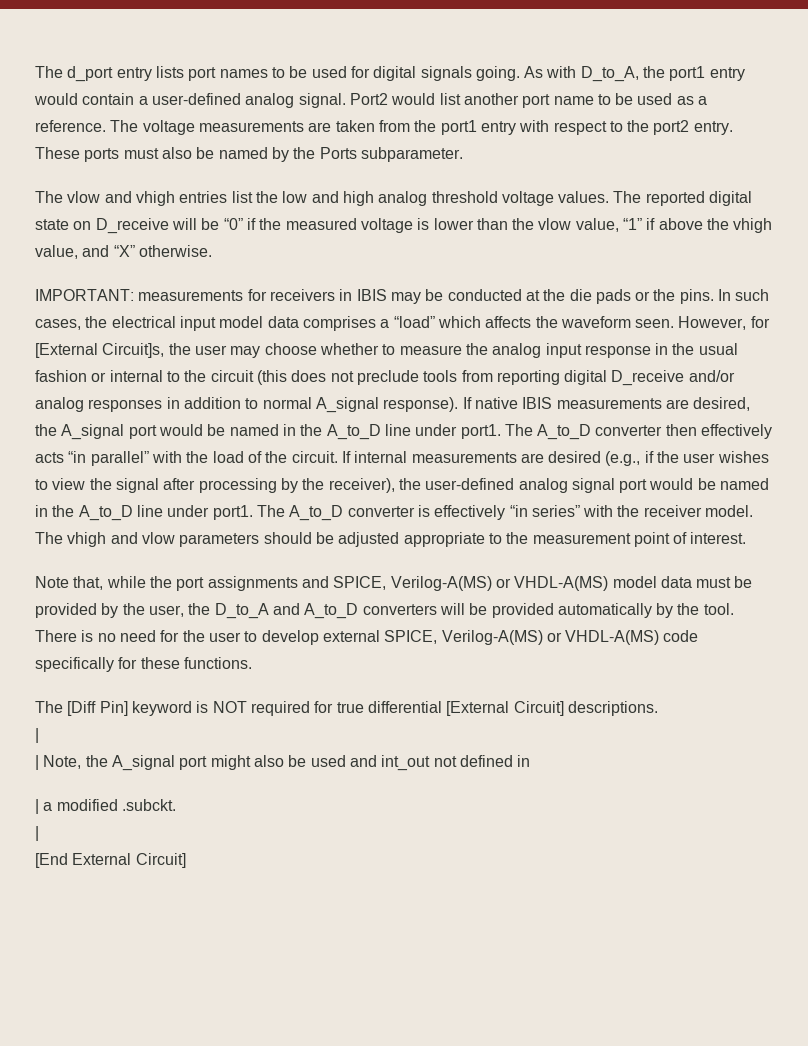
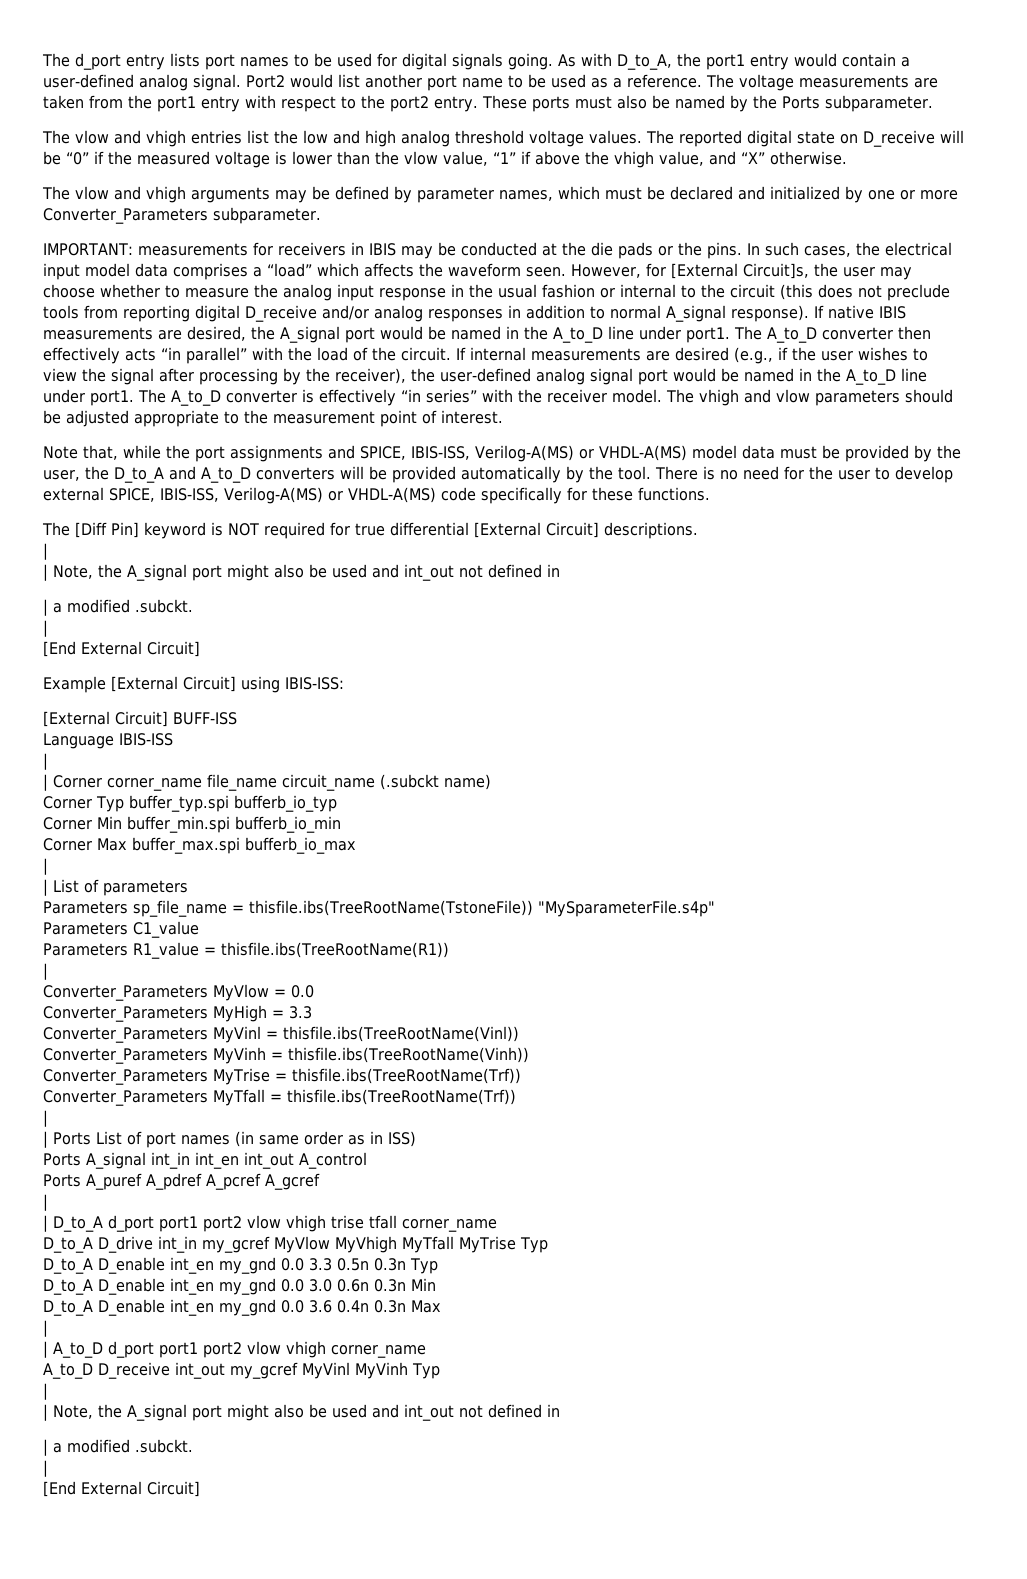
(212, 251) none -> [42,186,958,203] [43,207,321,224] // The vlow and vhigh arguments may be defined by parameter names, which must be declared and initialized by one or more Converter_Parameters subparameter.
(387, 583) none -> [411,446,470,460] IBIS-ISS,
(438, 637) none -> [160,488,219,502] IBIS-ISS,
(186, 860) none -> [43,676,344,693] [43,711,237,727] [43,733,173,749] [43,753,48,770] [43,774,491,791] [43,795,337,812] [43,816,341,833] [43,837,356,854] [43,858,48,875] [43,879,188,896] [43,900,715,917] [43,921,199,938] [43,942,449,959] [43,963,48,980] [43,984,314,1001] [43,1005,312,1022] [43,1026,519,1043] [43,1047,529,1064] [43,1068,521,1085] [43,1089,516,1106] [43,1110,48,1127] [43,1131,416,1148] [43,1152,367,1169] [43,1173,320,1190] [43,1194,48,1211] [43,1215,497,1232] [43,1236,548,1253] [43,1257,438,1274] [43,1278,436,1295] [43,1299,441,1316] [43,1320,48,1337] [43,1341,426,1358] [43,1362,440,1379] [43,1383,48,1400] [43,1404,560,1421] [43,1439,193,1456] [43,1460,48,1477] [43,1481,200,1497] // Example [External Circuit] using IBIS-ISS: // [External Circuit] BUFF-ISS // Language IBIS-ISS // | // | Corner corner_name file_name circuit_name (.subckt name) // Corner Typ buffer_typ.spi bufferb_io_typ // Corner Min buffer_min.spi bufferb_io_min // Corner Max buffer_max.spi bufferb_io_max // | // | List of parameters // Parameters sp_file_name = thisfile.ibs(TreeRootName(TstoneFile)) "MySparameterFile.s4p" // Parameters C1_value // Parameters R1_value = thisfile.ibs(TreeRootName(R1)) // | // Converter_Parameters MyVlow = 0.0 // Converter_Parameters MyHigh = 3.3 // Converter_Parameters MyVinl = thisfile.ibs(TreeRootName(Vinl)) // Converter_Parameters MyVinh = thisfile.ibs(TreeRootName(Vinh)) // Converter_Parameters MyTrise = thisfile.ibs(TreeRootName(Trf)) // Converter_Parameters MyTfall = thisfile.ibs(TreeRootName(Trf)) // | // | Ports List of port names (in same order as in ISS) // Ports A_signal int_in int_en int_out A_control // Ports A_puref A_pdref A_pcref A_gcref // | // | D_to_A d_port port1 port2 vlow vhigh trise tfall corner_name // D_to_A D_drive int_in my_gcref MyVlow MyVhigh MyTfall MyTrise Typ // D_to_A D_enable int_en my_gnd 0.0 3.3 0.5n 0.3n Typ // D_to_A D_enable int_en my_gnd 0.0 3.0 0.6n 0.3n Min // D_to_A D_enable int_en my_gnd 0.0 3.6 0.4n 0.3n Max // | // | A_to_D d_port port1 port2 vlow vhigh corner_name // A_to_D D_receive int_out my_gcref MyVinl MyVinh Typ // | // | Note, the A_signal port might also be used and int_out not defined in // | a modified .subckt. // | // [End External Circuit]

